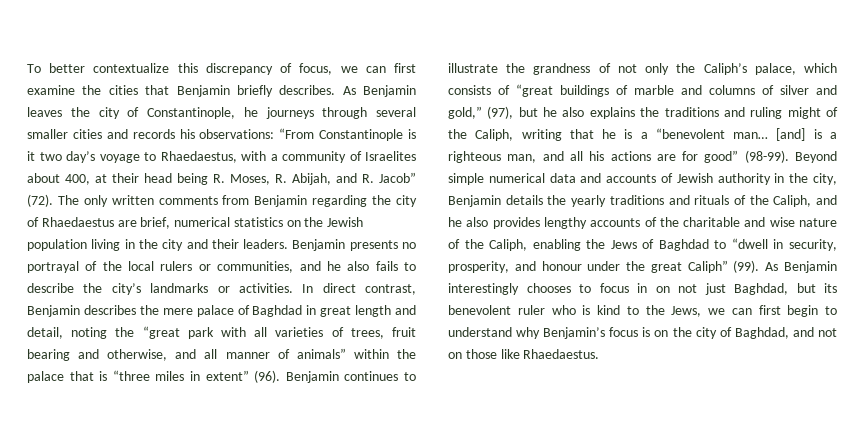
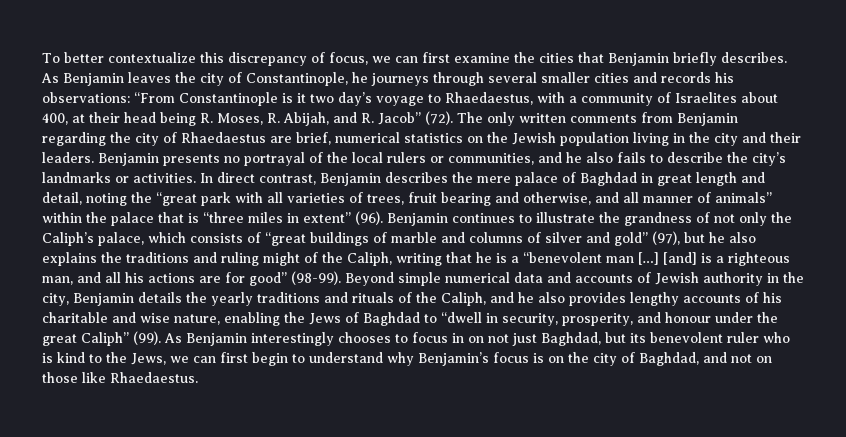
[448,106,482,119] gold,” -> [614,232,648,246] gold”
[733,132,769,139] man… -> [606,252,659,265] man […]
[659,217,679,227] the -> [763,292,782,303] his
[799,218,837,227] [448,239,528,251] nature of the Caliph, -> [174,314,220,325] nature,

